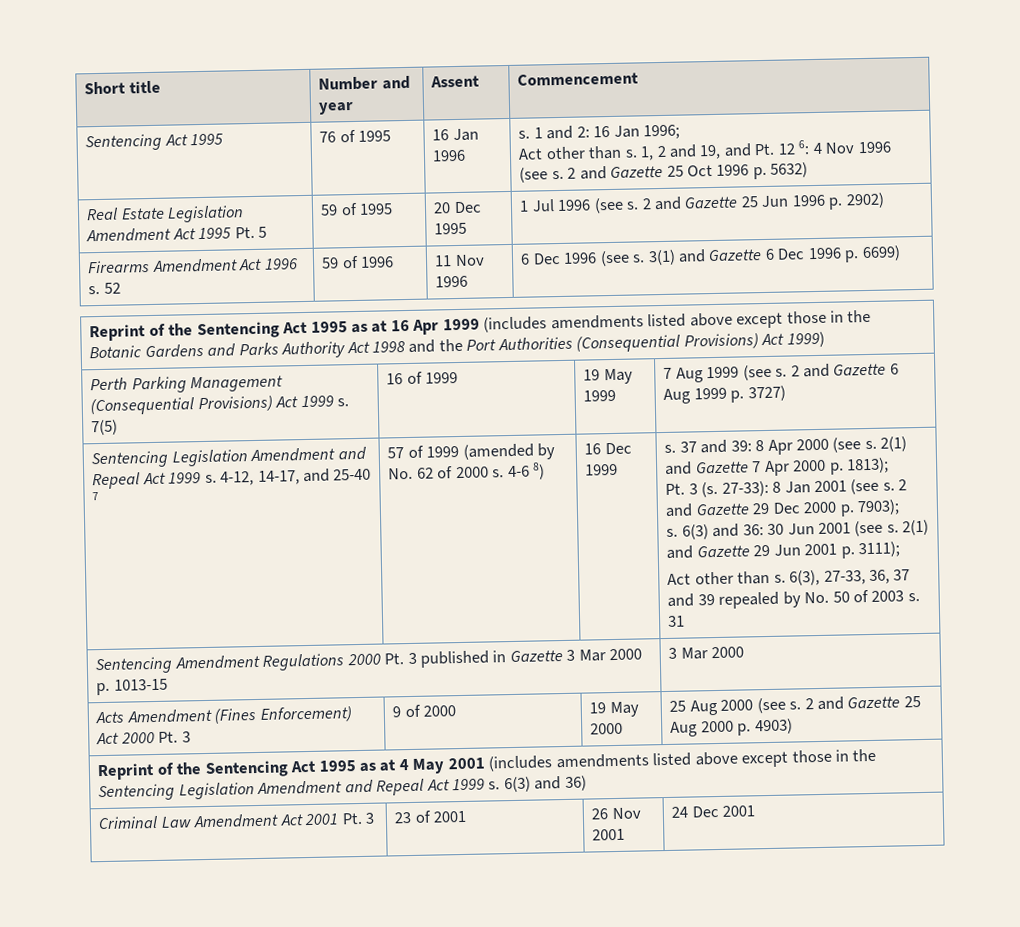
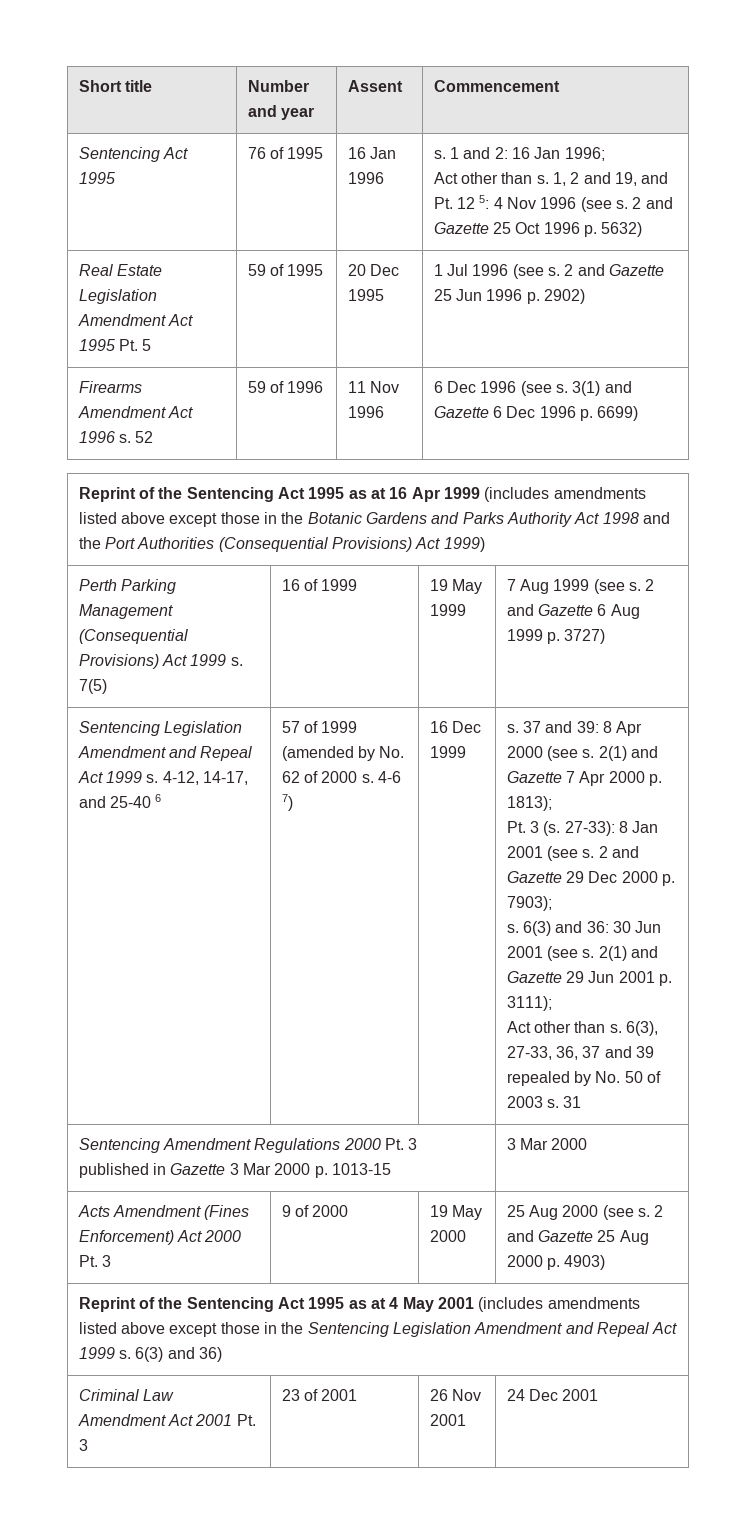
[798,140,811,155] 6: -> [479,195,490,209] 5:
[92,492,100,501] 7 -> [155,794,162,802] 6
[531,462,545,480] 8) -> [281,794,293,811] 7)

